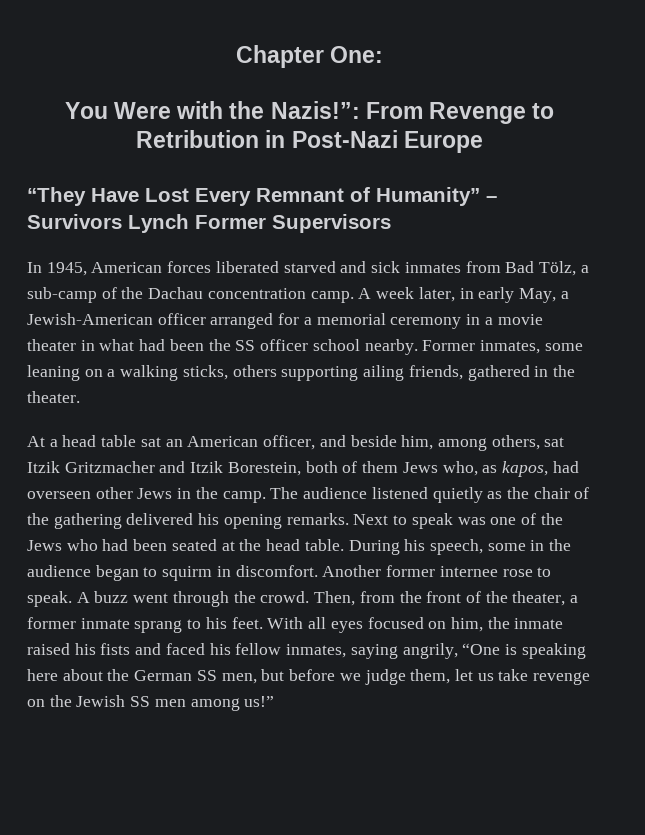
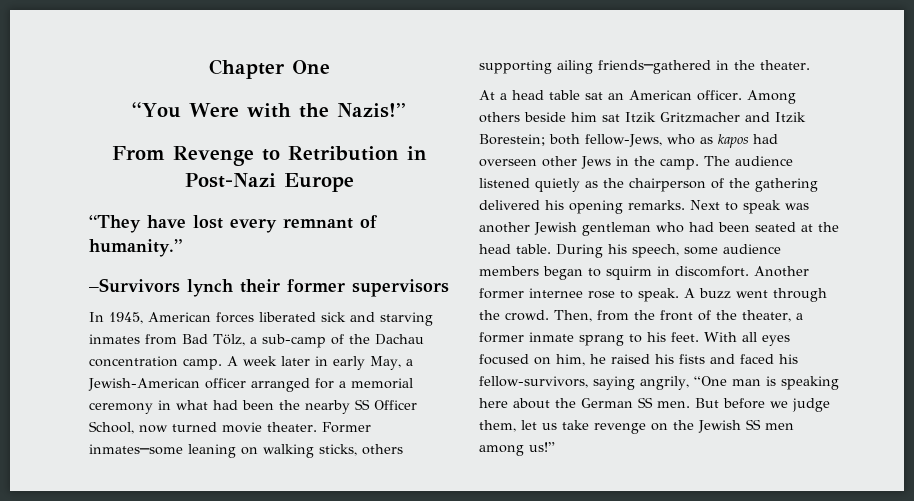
[330,46,384,63] [64,102,108,119] One: // You -> [291,60,330,74] [132,102,182,118] One // “You
[270,101,360,119] Nazis!”: -> [336,103,406,118] Nazis!” //
[91,187,497,206] [27,214,391,233] Have Lost Every Remnant of Humanity” – Survivors Lynch Former Supervisors -> [147,215,378,233] [89,239,182,257] [89,278,449,297] have lost every remnant of humanity.” // –Survivors lynch their former supervisors
[283,261,401,273] starved and sick -> [321,312,433,326] sick and starving
[418,287,455,302] later, -> [281,356,310,366] later
[484,314,543,325] [27,339,583,355] a movie theater in what had been the SS officer school nearby. Former inmates, some -> [176,399,417,414] [89,421,371,434] [89,444,183,455] what had been the nearby SS Officer School, now turned movie theater. Former inmates─some
[107,369,116,377] a -> (258, 451) none
[408,365,530,381] friends, gathered -> [598,60,711,74] friends─gathered
[263,435,540,451] officer, and beside him, among others, -> [697,90,796,104] [479,112,597,123] officer. Among others beside him
[227,461,548,477] Borestein, both of them Jews who, as kapos, -> [479,134,749,148] Borestein; both fellow-Jews, who as kapos
[533,487,570,499] chair -> [629,178,706,192] chairperson
[490,513,563,525] [27,540,62,551] one of the Jews -> [479,222,651,236] another Jewish gentleman
[530,539,572,551] [27,565,91,577] in the audience -> [723,244,781,254] [479,266,539,276] audience members
[487,617,564,629] the inmate -> [590,354,606,364] he
[235,643,347,658] fellow inmates, -> [479,376,588,388] fellow-survivors,
(501, 649) none -> [731,379,761,386] man
[221,669,285,684] men, but -> [657,398,719,408] men. But

